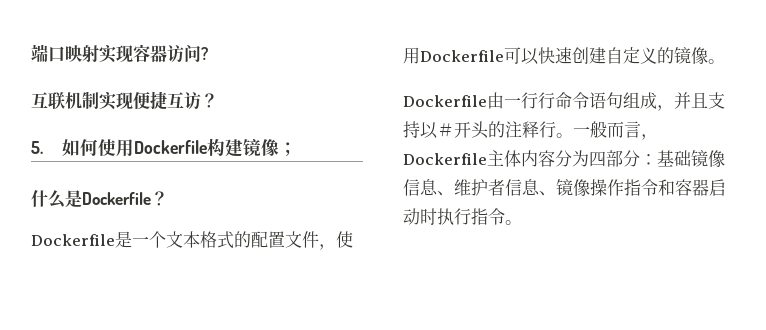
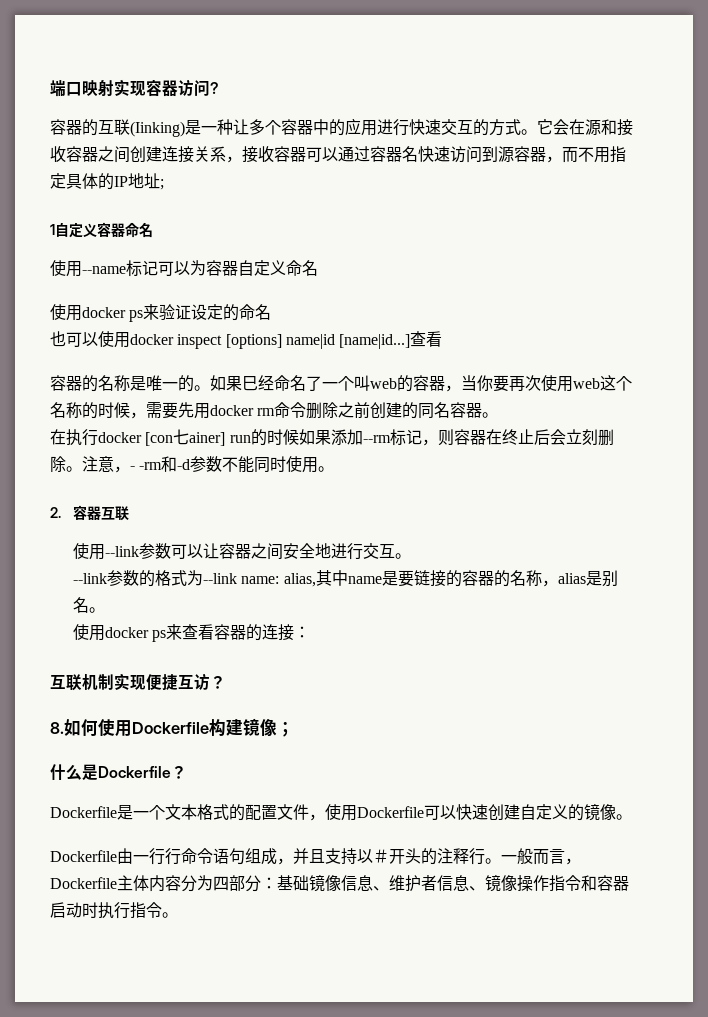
(208, 53) none -> [50,118,633,137] [50,146,626,163] [50,173,164,190] [50,222,153,238] [50,260,318,277] [50,304,272,322] [50,331,443,349] [50,375,632,392] [50,402,499,419] [50,429,614,446] [50,456,335,473] [50,505,129,521] [72,543,411,560] [72,570,618,587] [72,597,105,613] [72,624,311,642] // 容器的互联(Iinking)是一种让多个容器中的应用进行快速交互的方式。它会在源和接收容器之间创建连接关系，接收容器可以通过容器名快速访问到源容器，而不用指定具体的IP地址; // 1自定义容器命名 // 使用--name标记可以为容器自定义命名 // 使用docker ps来验证设定的命名 // 也可以使用docker inspect [options] name|id [name|id...]查看 // 容器的名称是唯一的。如果巳经命名了一个叫web的容器，当你要再次使用web这个名称的时候，需要先用docker rm命令删除之前创建的同名容器。 // 在执行docker [con七ainer] run的时候如果添加--rm标记，则容器在终止后会立刻删除。注意，- -rm和-d参数不能同时使用。 // 2.容器互联 // 使用--link参数可以让容器之间安全地进行交互。 // --link参数的格式为--link name: alias,其中name是要链接的容器的名称，alias是别名。 // 使用docker ps来查看容器的连接：
[31,141,43,154] 5. -> [50,722,64,734] 8.

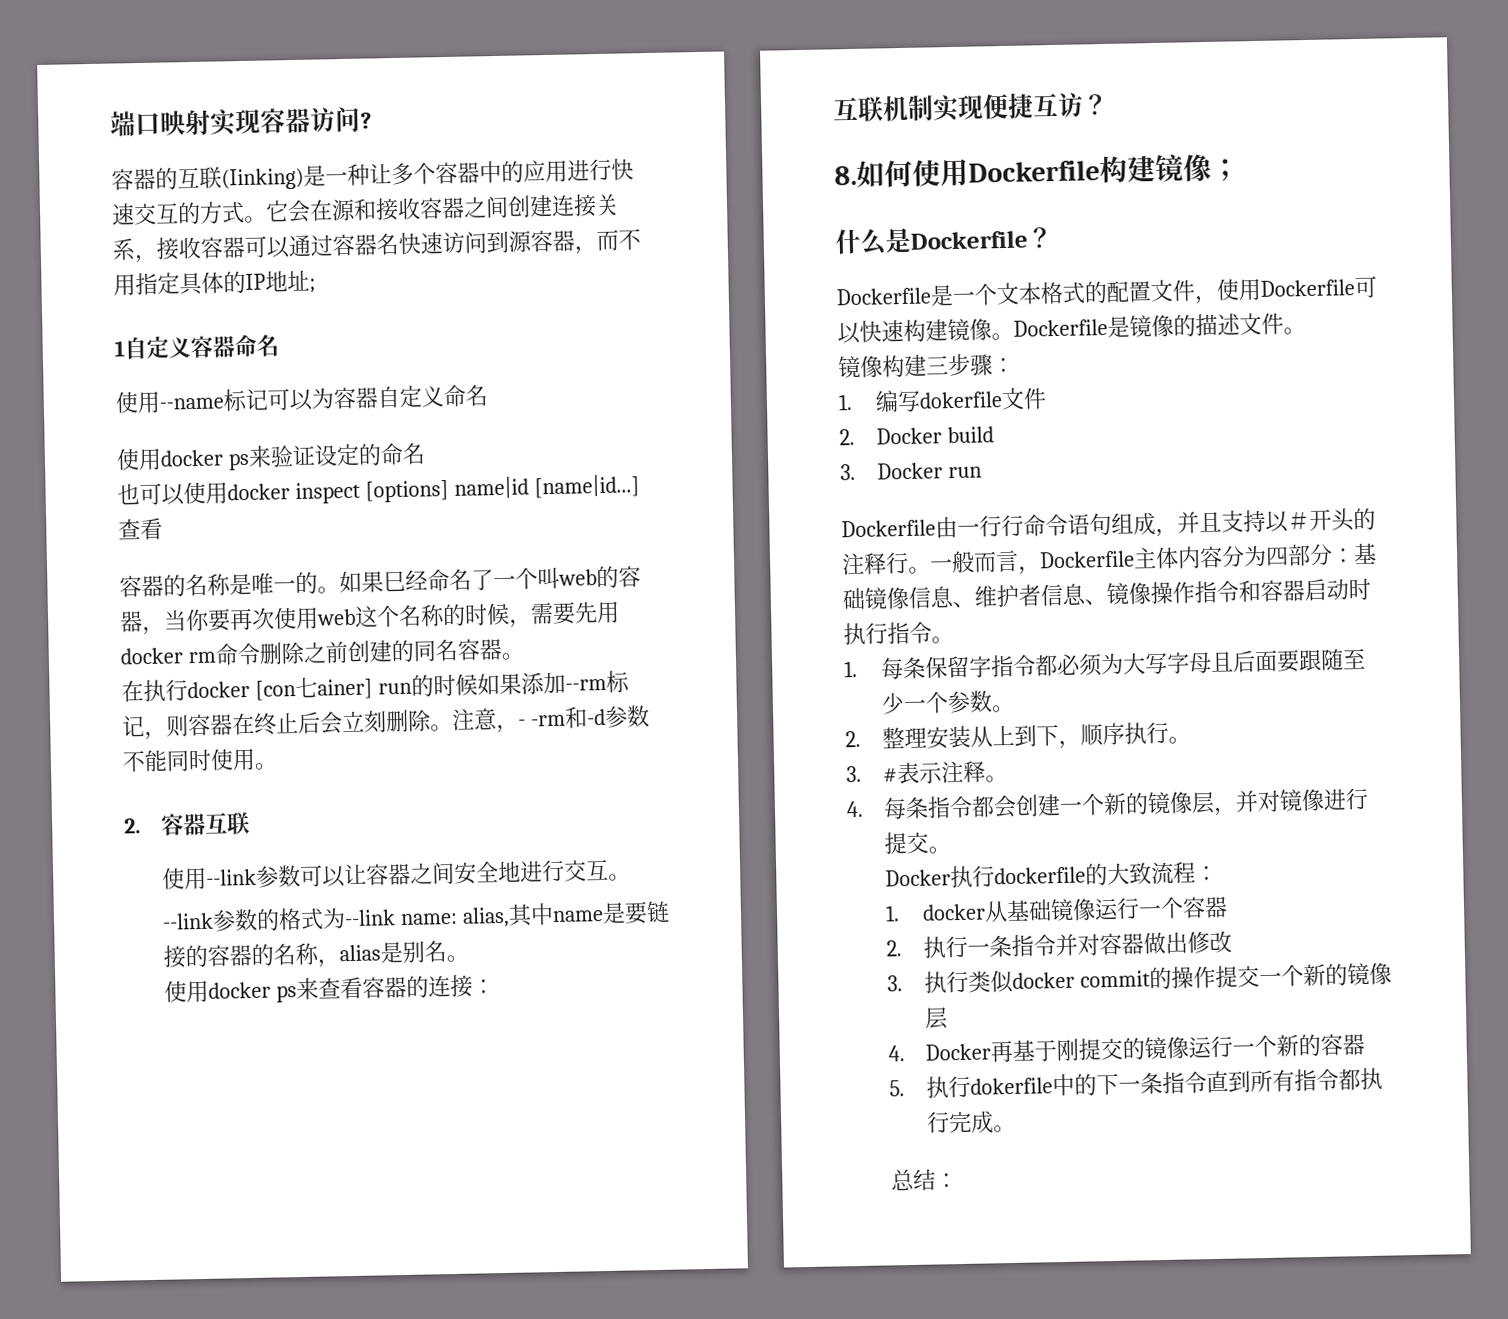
[488,804,584,821] 创建自定义的 -> [903,319,948,342] 构建
(632, 817) none -> [1013,312,1306,338] [838,353,1015,379] [838,387,1048,413] [839,426,995,446] [840,462,983,481] Dockerfile是镜像的描述文件。 // 镜像构建三步骤： // 1.编写dokerfile文件 // 2. Docker build // 3. Docker run
(178, 915) none -> [844,647,1367,680] [881,690,1016,715] [845,721,1192,750] [846,760,1009,785] [846,787,1370,820] [884,831,952,855] [885,861,1219,889] [885,896,1229,923] [886,930,1233,959] [887,962,1393,994] [924,1006,949,1030] [888,1033,1366,1063] [889,1067,1384,1099] [926,1110,1017,1134] [891,1168,959,1191] // 1.每条保留字指令都必须为大写字母且后面要跟随至少一个参数。 // 2.整理安装从上到下，顺序执行。 // 3. #表示注释。 // 4.每条指令都会创建一个新的镜像层，并对镜像进行提交。 // Docker执行dockerfile的大致流程： // 1. docker从基础镜像运行一个容器 // 2.执行一条指令并对容器做出修改 // 3.执行类似docker commit的操作提交一个新的镜像层 // 4. Docker再基于刚提交的镜像运行一个新的容器 // 5.执行dokerfile中的下一条指令直到所有指令都执行完成。 // 总结：

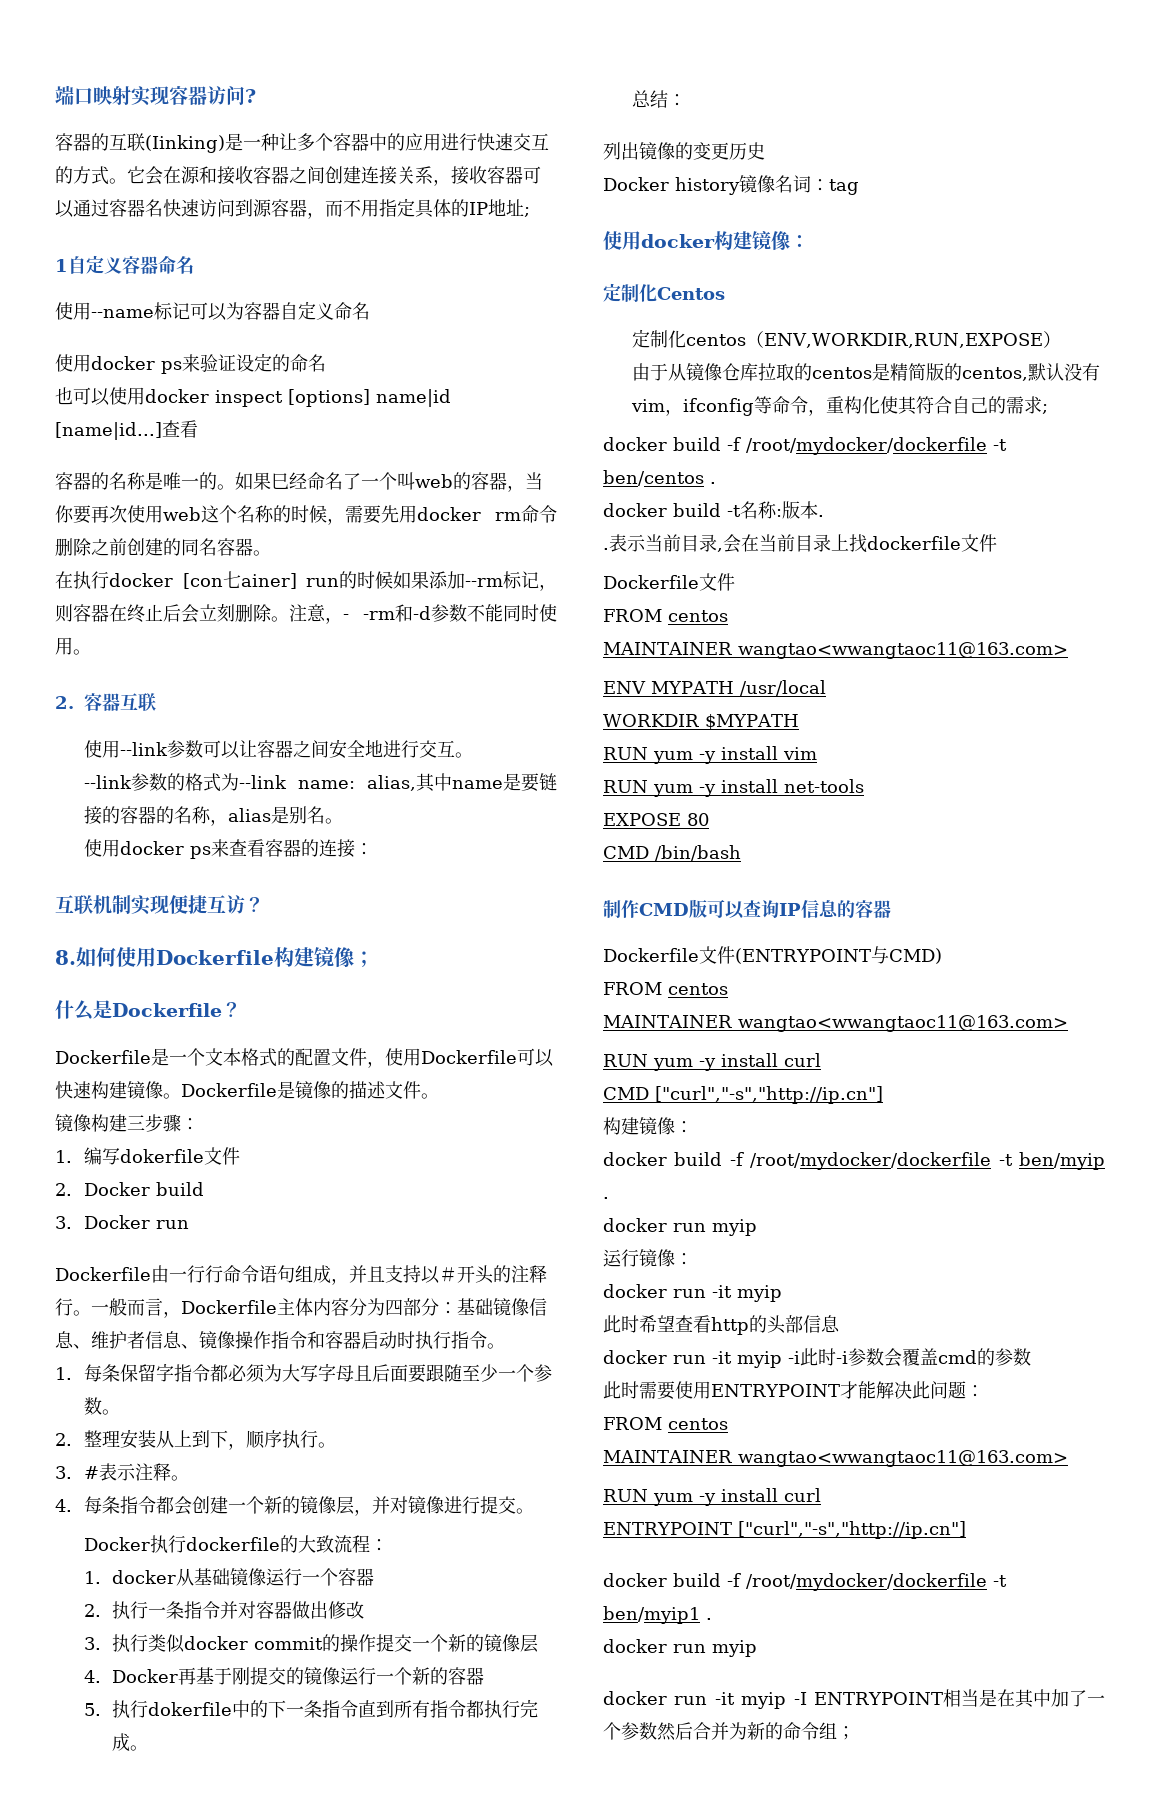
(959, 1180) none -> [603,142,765,160] [603,175,859,195] [603,231,809,251] [603,283,725,302] [631,329,1061,348] [631,363,1100,381] [630,396,1048,416] [603,437,1007,455] [603,470,716,486] [603,501,824,519] [603,534,997,553] [603,573,735,591] [603,609,728,622] [603,642,1068,659] [603,680,826,696] [603,714,799,730] [603,746,817,764] [603,779,864,797] [603,813,709,826] [603,845,741,861] [603,899,891,919] [603,946,942,964] [603,982,728,995] [603,1015,1068,1032] [603,1053,821,1071] [603,1086,883,1104] [603,1117,693,1135] [603,1152,1105,1170] [603,1197,609,1199] [603,1218,757,1236] [603,1249,693,1267] [603,1284,782,1302] [603,1315,840,1335] [603,1348,1031,1368] [603,1381,984,1400] [603,1417,728,1430] [603,1450,1068,1467] [603,1488,821,1506] [603,1521,966,1539] [603,1573,1007,1591] [603,1606,712,1624] [603,1639,757,1657] [603,1689,1105,1709] [603,1722,855,1741] // 列出镜像的变更历史 // Docker history镜像名词：tag // 使用docker构建镜像： // 定制化Centos // 定制化centos（ENV,WORKDIR,RUN,EXPOSE） // 由于从镜像仓库拉取的centos是精简版的centos,默认没有vim，ifconfig等命令，重构化使其符合自己的需求; // docker build -f /root/mydocker/dockerfile -t ben/centos . // docker build -t名称:版本. // .表示当前目录,会在当前目录上找dockerfile文件 // Dockerfile文件 // FROM centos // MAINTAINER wangtao<wwangtaoc11@163.com> // ENV MYPATH /usr/local // WORKDIR $MYPATH // RUN yum -y install vim // RUN yum -y install net-tools // EXPOSE 80 // CMD /bin/bash // 制作CMD版可以查询IP信息的容器 // Dockerfile文件(ENTRYPOINT与CMD) // FROM centos // MAINTAINER wangtao<wwangtaoc11@163.com> // RUN yum -y install curl // CMD ["curl","-s","http://ip.cn"] // 构建镜像： // docker build -f /root/mydocker/dockerfile -t ben/myip . // docker run myip // 运行镜像： // docker run -it myip // 此时希望查看http的头部信息 // docker run -it myip -i此时-i参数会覆盖cmd的参数 // 此时需要使用ENTRYPOINT才能解决此问题： // FROM centos // MAINTAINER wangtao<wwangtaoc11@163.com> // RUN yum -y install curl // ENTRYPOINT ["curl","-s","http://ip.cn"] // docker build -f /root/mydocker/dockerfile -t ben/myip1 . // docker run myip // docker run -it myip -I ENTRYPOINT相当是在其中加了一个参数然后合并为新的命令组；

